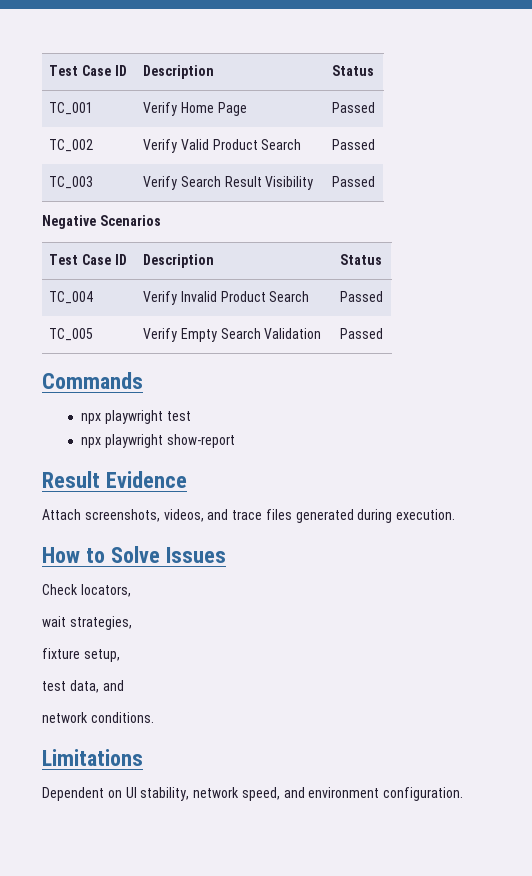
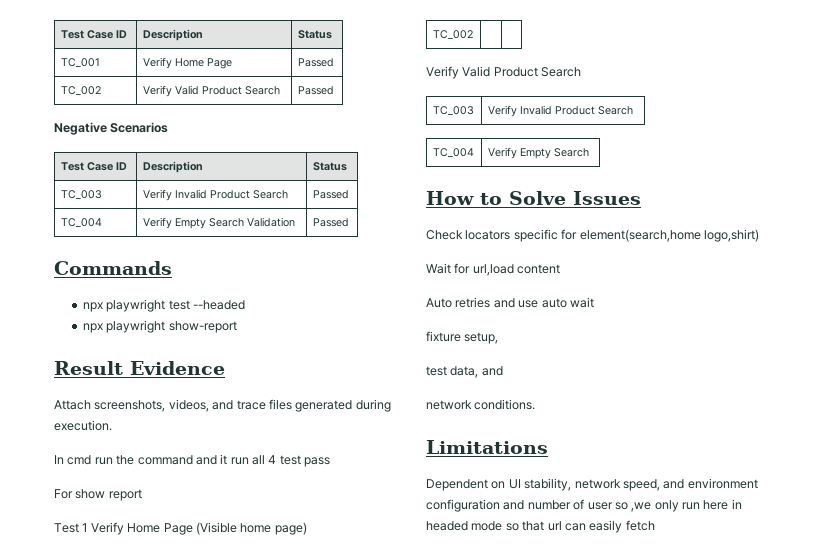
[49,176,94,189] [143,176,314,190] [332,176,376,187] // TC_003 | Verify Search Result Visibility | Passed -> (334, 90) none
[49,291,94,304] TC_004 -> [60,190,102,199] TC_003
[49,328,94,341] TC_005 -> [60,218,102,227] TC_004
(191, 416) none -> [193,300,246,310] --headed
(456, 514) none -> [54,454,331,467] [54,489,142,501] [54,522,307,535] [432,30,473,39] [426,66,582,79] [432,106,474,115] [487,105,633,117] [432,148,474,157] [487,147,589,159] // In cmd run the command and it run all 4 test pass // For show report // Test 1 Verify Home Page (Visible home page) // TC_002 | | // Verify Valid Product Search // TC_003 | Verify Invalid Product Search // TC_004 | Verify Empty Search
[80,584,131,597] locators, // -> [465,229,759,242] [426,263,561,276] [426,297,567,308] locators specific for element(search,home logo,shirt) // Wait for url,load content // Auto retries and use auto
[69,616,132,630] strategies, -> (594, 302) none
[383,787,464,801] configuration. -> [426,499,742,512] [426,520,655,533] configuration and number of user so ,we only run here in headed mode so that url can easily fetch

